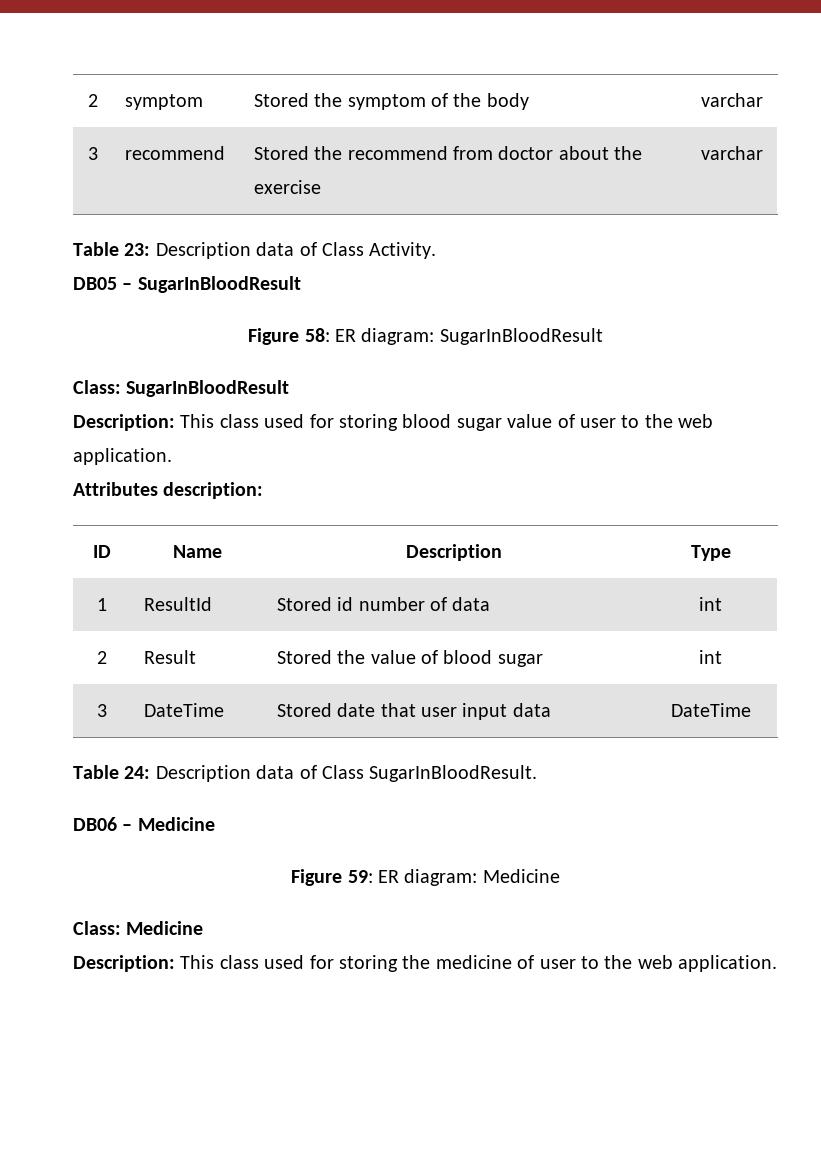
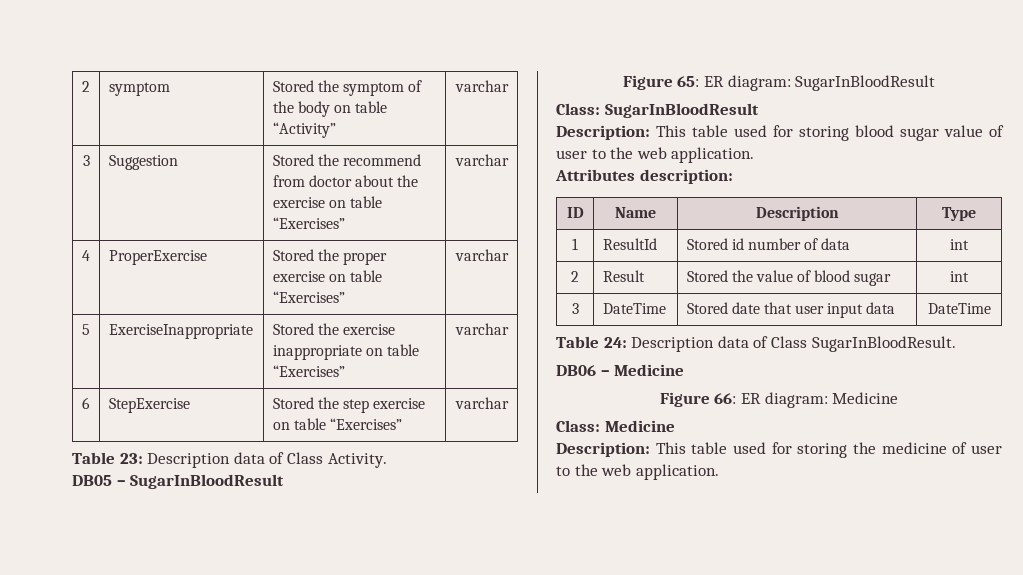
(529, 101) none -> [333,101,388,113] [272,122,336,138] on table “Activity”
[124,146,225,160] recommend -> [108,155,178,170] Suggestion
(321, 187) none -> [328,196,382,208] [272,217,345,229] [454,154,509,166] [82,250,90,261] [108,250,207,265] [272,249,387,265] [272,270,382,282] [272,291,345,303] [454,249,509,261] [82,324,90,335] [108,324,253,339] [272,323,395,335] [272,344,419,360] [272,365,345,377] [454,323,509,335] [82,397,90,409] [108,398,190,413] [272,397,426,413] [272,418,402,430] on table “Exercises” | varchar // 4 | ProperExercise | Stored the proper exercise on table “Exercises” | varchar // 5 | ExerciseInappropriate | Stored the exercise inappropriate on table “Exercises” | varchar // 6 | StepExercise | Stored the step exercise on table “Exercises”
[304,328,330,342] 58: -> [677,76,700,87] 65:
[219,414,259,428] class -> [692,125,728,137] table
[347,870,373,883] 59: -> [714,393,737,404] 66:
[219,955,259,969] class -> [691,442,728,454] table

